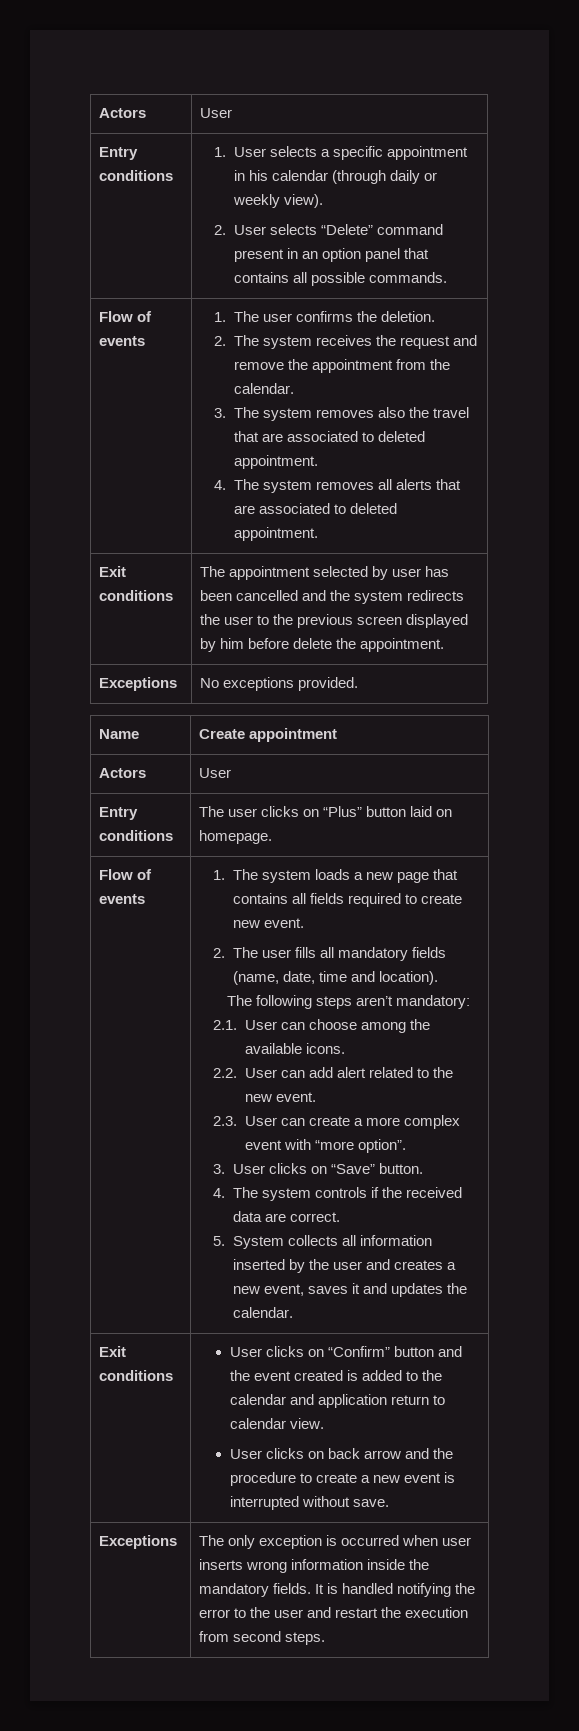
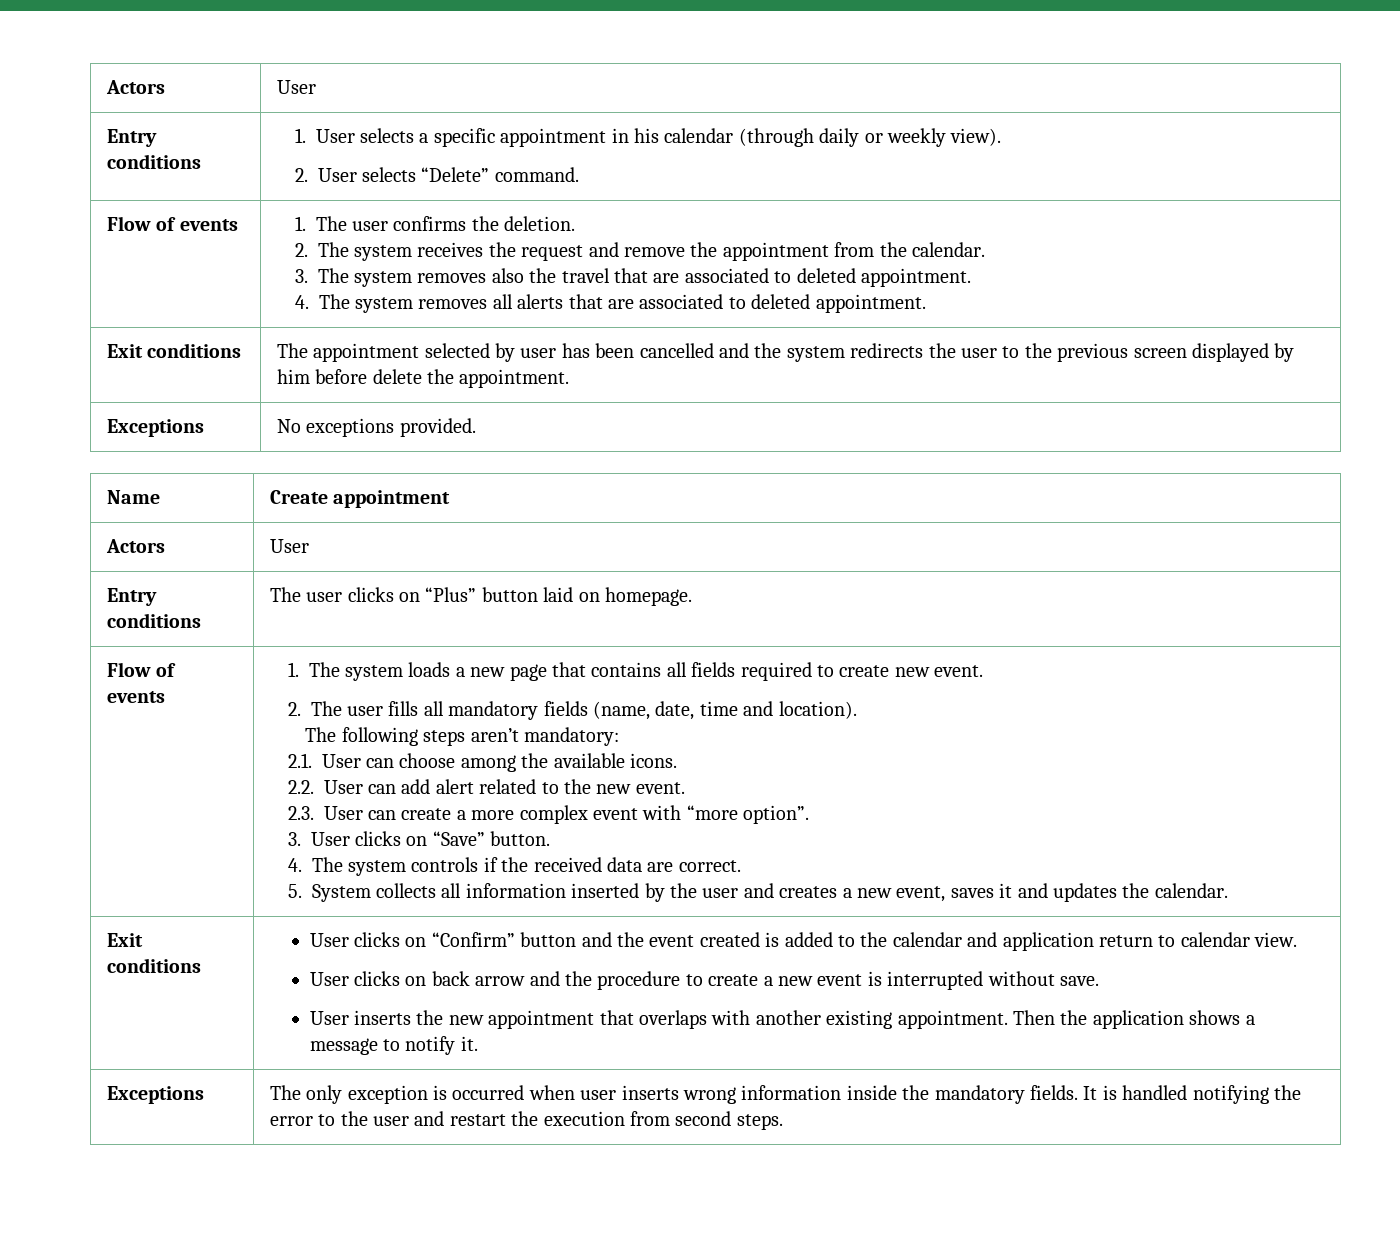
[376,224,443,235] [233,248,429,262] [233,272,447,286] command present in an option panel that contains all possible commands. -> [494,167,579,182] command.
(389, 1503) none -> [309,1010,1255,1029] [309,1036,478,1055] // User inserts the new appointment that overlaps with another existing appointment. Then the application shows a message to notify it.

